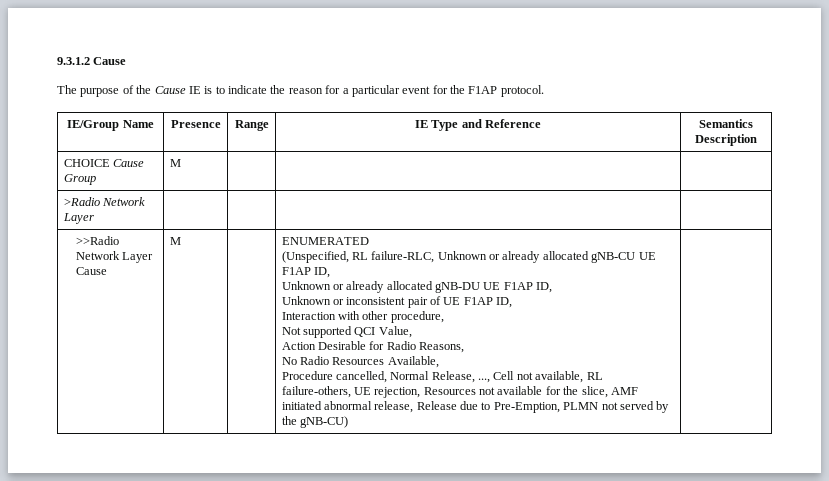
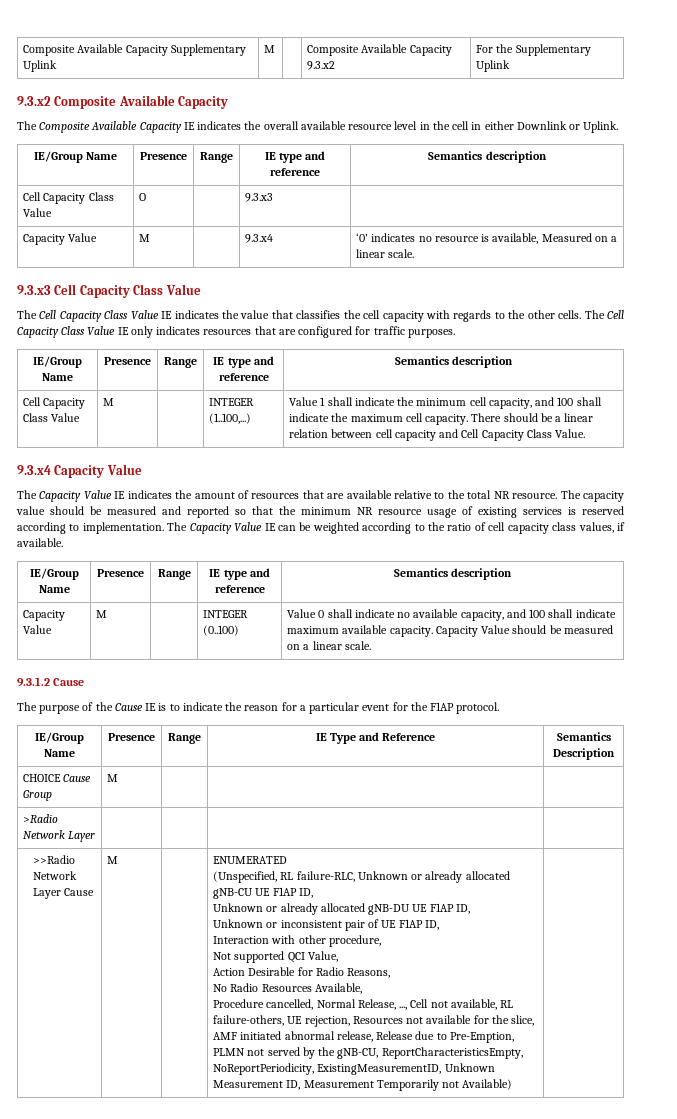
(57, 61) none -> [23,44,246,56] [23,60,58,72] [264,45,276,53] [307,44,452,56] [307,61,336,70] [476,44,591,56] [476,60,511,72] [17,95,229,109] [17,121,619,133] [33,151,118,163] [140,152,187,160] [200,152,233,163] [264,151,326,163] [270,168,320,176] [428,151,547,163] [23,192,114,204] [23,208,53,217] [139,193,147,201] [245,193,274,202] [23,233,98,245] [139,234,151,242] [245,234,274,243] [356,233,618,244] [356,249,415,258] [17,284,201,298] [17,310,625,322] [17,326,455,338] [33,356,82,368] [42,373,73,381] [104,357,151,365] [164,357,197,368] [213,356,274,368] [218,373,269,381] [394,356,514,368] [23,397,86,409] [23,413,81,422] [103,398,115,406] [209,398,255,406] [209,413,252,424] [289,397,602,409] [289,413,594,425] [289,429,586,441] [17,464,142,478] [17,490,624,502] [16,506,624,518] [17,522,626,534] [17,538,63,547] [29,568,79,580] [38,585,70,593] [97,569,144,577] [157,569,191,580] [209,568,270,580] [214,585,265,593] [393,568,513,580] [23,610,66,621] [23,625,53,634] [96,610,108,618] [203,610,249,618] [203,625,240,636] [287,609,616,621] [287,625,613,637] [287,641,371,650] Composite Available Capacity Supplementary Uplink | M | | Composite Available Capacity 9.3.x2 | For the Supplementary Uplink // 9.3.x2 Composite Available Capacity // The Composite Available Capacity IE indicates the overall available resource level in the cell in either Downlink or Uplink. // IE/Group Name | Presence | Range | IE type and reference | Semantics description // Cell Capacity Class Value | O | | 9.3.x3 | // Capacity Value | M | | 9.3.x4 | ‘0’ indicates no resource is available, Measured on a linear scale. // 9.3.x3 Cell Capacity Class Value // The Cell Capacity Class Value IE indicates the value that classifies the cell capacity with regards to the other cells. The Cell Capacity Class Value IE only indicates resources that are configured for traffic purposes. // IE/Group Name | Presence | Range | IE type and reference | Semantics description // Cell Capacity Class Value | M | | INTEGER (1..100,...) | Value 1 shall indicate the minimum cell capacity, and 100 shall indicate the maximum cell capacity. There should be a linear relation between cell capacity and Cell Capacity Class Value. // 9.3.x4 Capacity Value // The Capacity Value IE indicates the amount of resources that are available relative to the total NR resource. The capacity value should be measured and reported so that the minimum NR resource usage of existing services is reserved according to implementation. The Capacity Value IE can be weighted according to the ratio of cell capacity class values, if available. // IE/Group Name | Presence | Range | IE type and reference | Semantics description // Capacity Value | M | | INTEGER (0..100) | Value 0 shall indicate no available capacity, and 100 shall indicate maximum available capacity. Capacity Value should be measured on a linear scale. //
[299,416,348,428] gNB-CU) -> [337,1047,523,1059] [213,1063,495,1075] [213,1079,513,1091] gNB-CU, ReportCharacteristicsEmpty, NoReportPeriodicity, ExistingMeasurementID, Unknown Measurement ID, Measurement Temporarily not Available)

